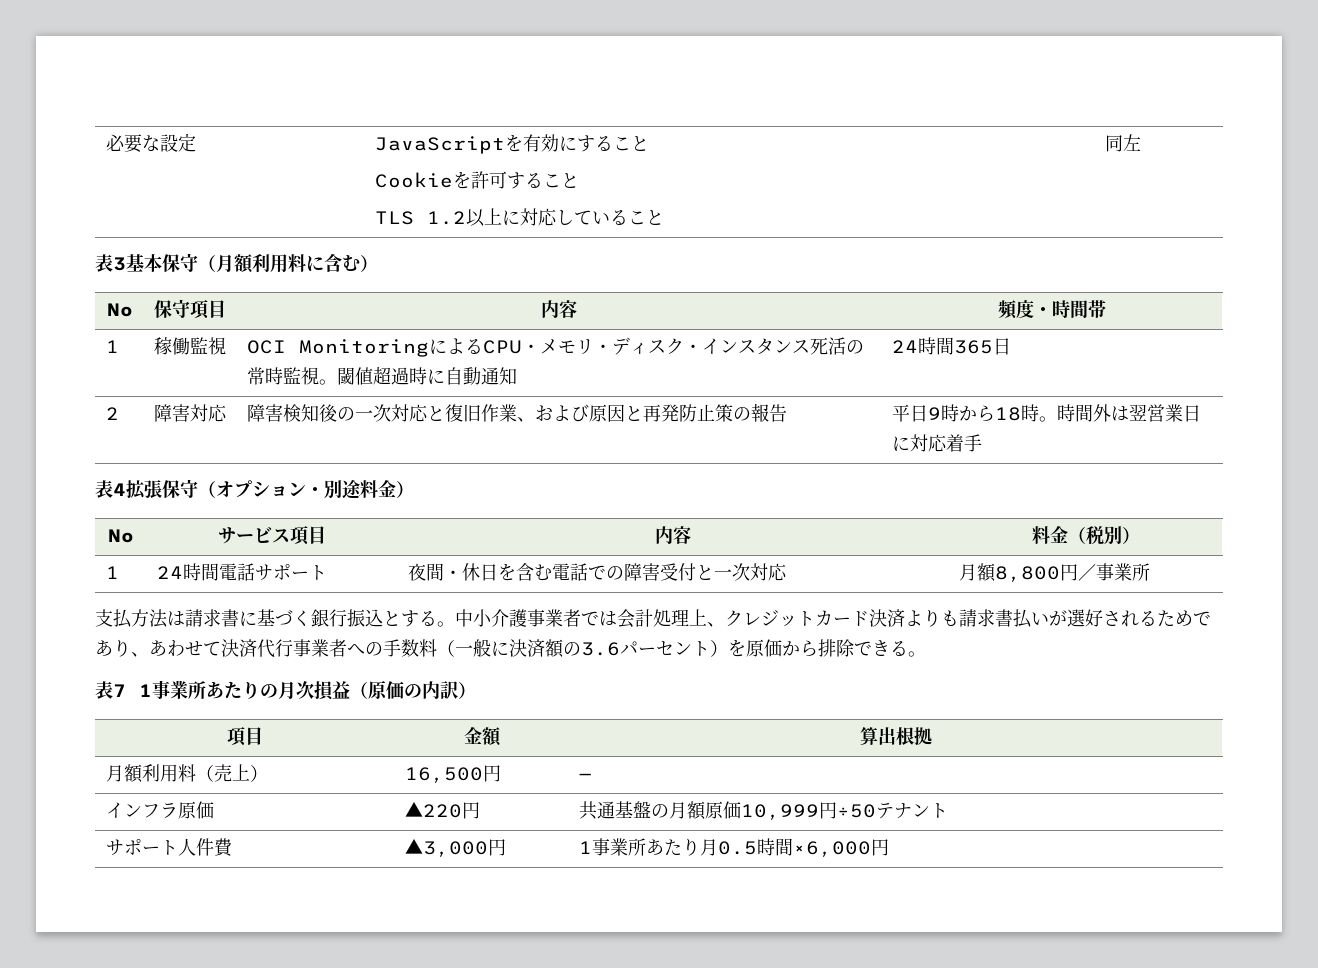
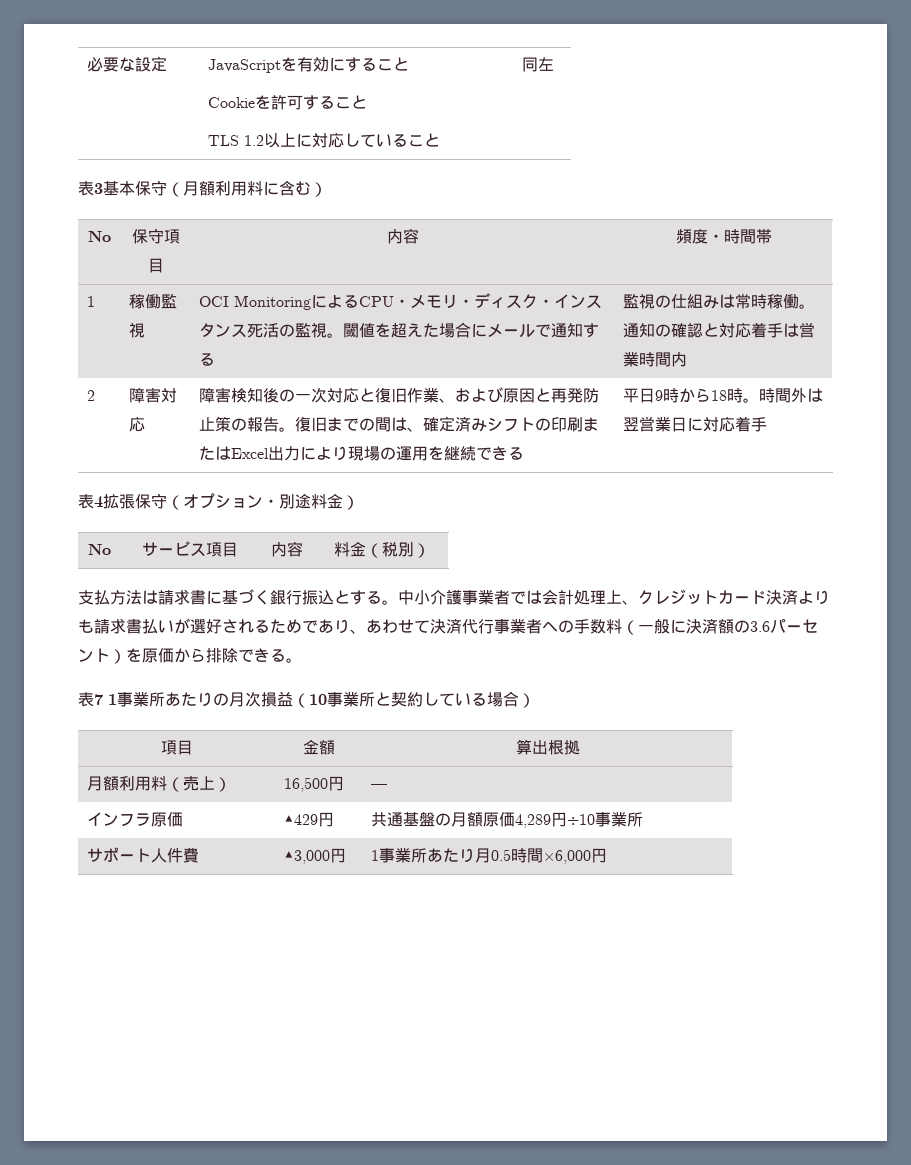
[246,367,283,385] 常時 -> (296, 330) none
[372,366,517,385] [891,337,1011,355] 超過時に自動通知 | 24時間365日 -> [375,322,600,338] [199,353,216,366] [623,293,816,309] [623,322,816,338] [623,352,688,367] を超えた場合にメールで通知する | 監視の仕組みは常時稼働。通知の確認と対応着手は営業時間内
(787, 413) none -> [279,416,600,432] [199,446,525,461] 。復旧までの間は、確定済みシフトの印刷またはExcel出力により現場の運用を継続できる
[105,566,119,579] [156,563,327,581] [407,563,787,581] [958,563,1150,582] // 1 | 24時間電話サポート | 夜間・休日を含む電話での障害受付と一次対応 | 月額8,800円／事業所 -> (430, 550) none
[368,681,458,700] 原価の内訳 -> [309,691,519,707] 10事業所と契約している場合
[404,802,462,818] ▲220 -> [284,814,319,825] ▲429
[740,802,948,820] 10,999円÷50テナント -> [515,812,644,828] 4,289円÷10事業所

